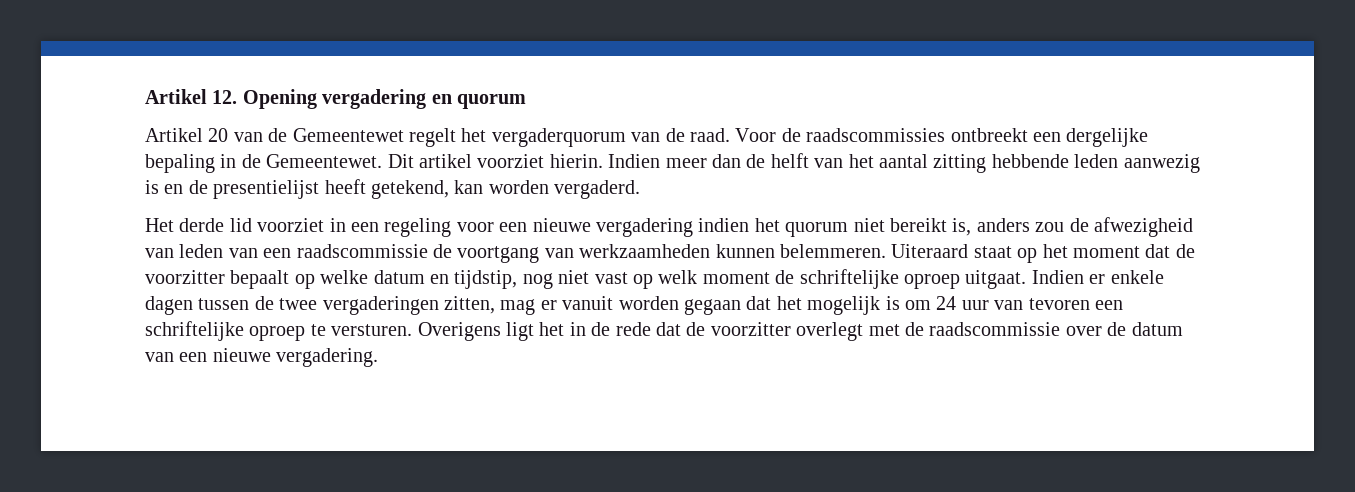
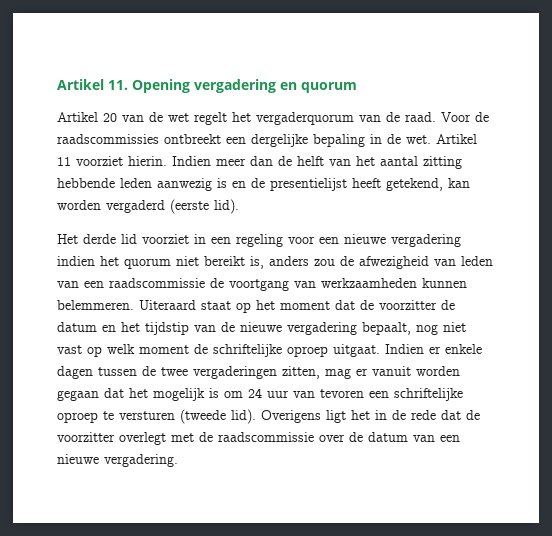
[145,89,238,104] Artikel 12. -> [57,79,128,90] Artikel 11.
[292,128,404,142] Gemeentewet -> [168,113,189,122] wet
[266,154,472,168] Gemeentewet. Dit artikel -> [406,134,477,144] [57,157,71,166] wet. Artikel 11
[554,180,641,199] vergaderd. -> [106,199,239,214] vergaderd (eerste lid).
[230,270,518,289] bepaalt op welke datum en tijdstip, -> [441,300,455,310] [57,322,411,335] de datum en het tijdstip van de nieuwe vergadering bepaalt,
[331,324,413,336] versturen. -> [119,409,256,424] versturen (tweede lid).

